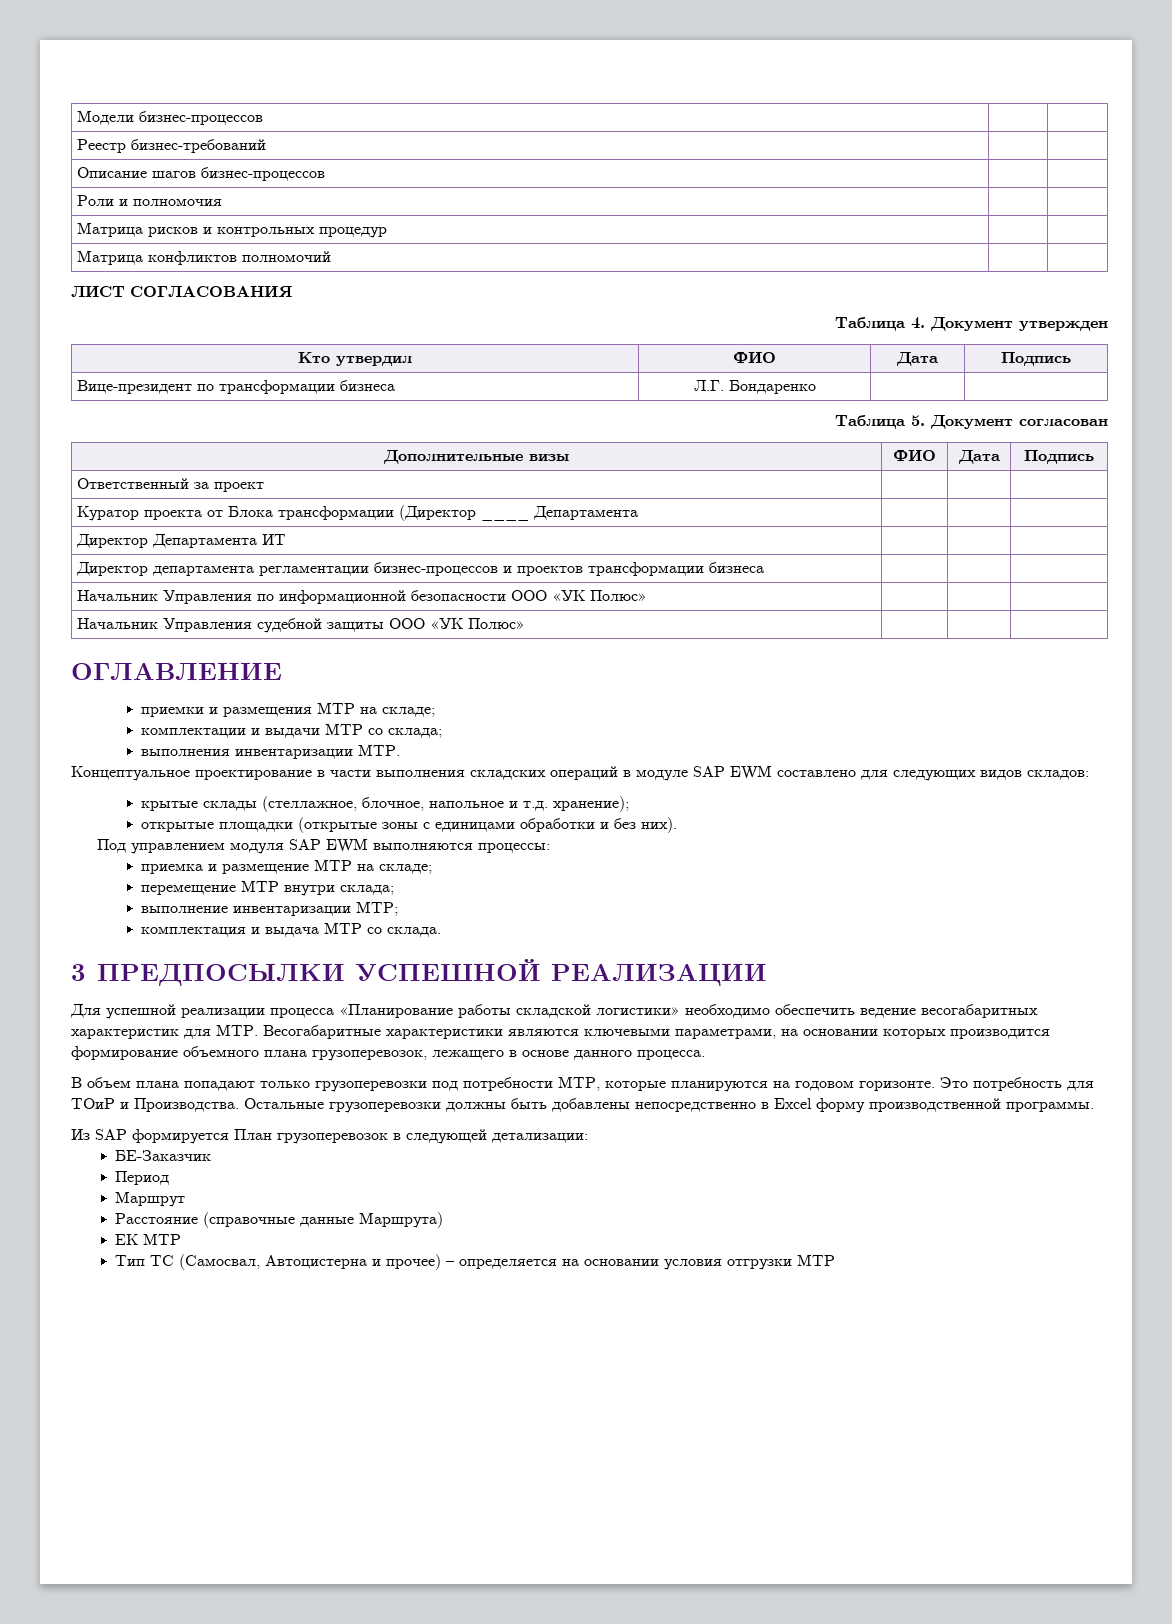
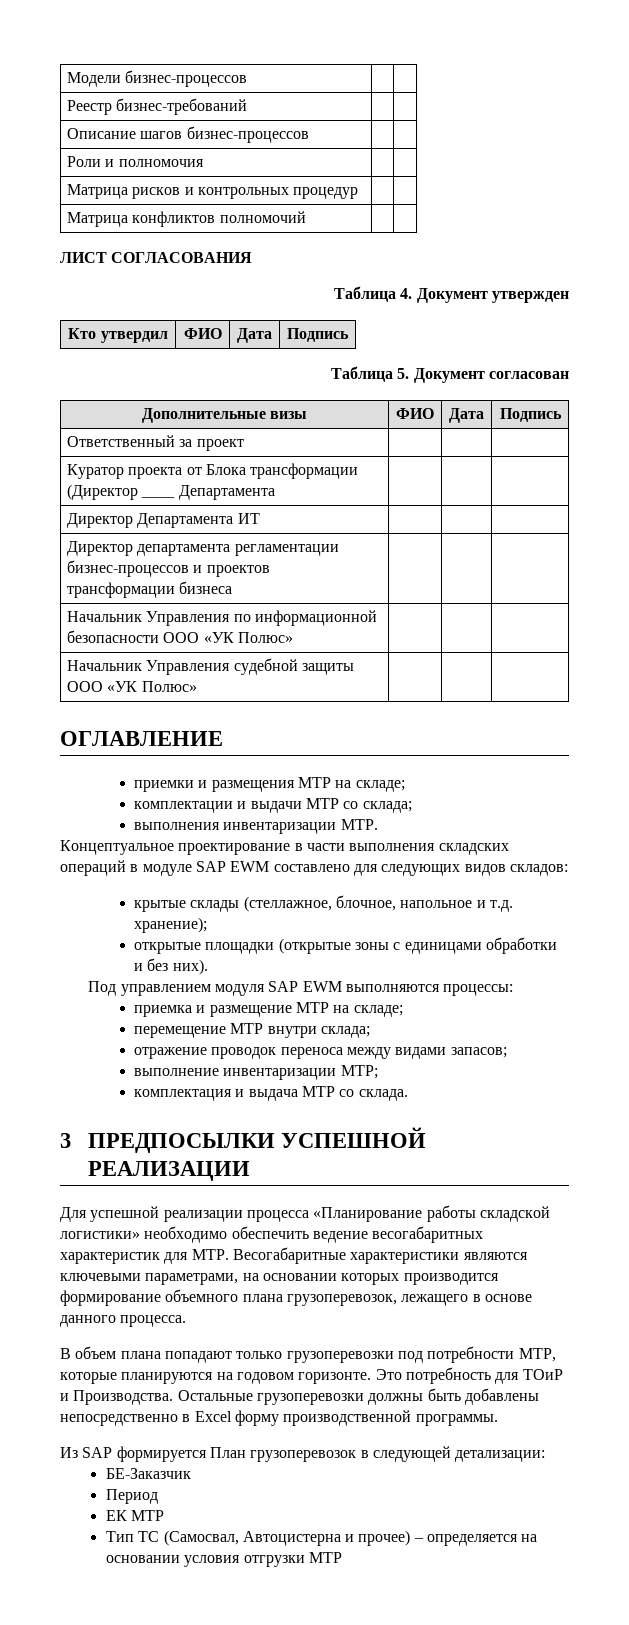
[77,380,396,394] [693,380,816,394] // Вице-президент по трансформации бизнеса | Л.Г. Бондаренко | | -> (349, 335) none
(395, 890) none -> [134,1047,507,1059] // отражение проводок переноса между видами запасов;
[114,1191,185,1207] [114,1212,443,1228] // Маршрут // Расстояние (справочные данные Маршрута) -> (158, 1496) none

